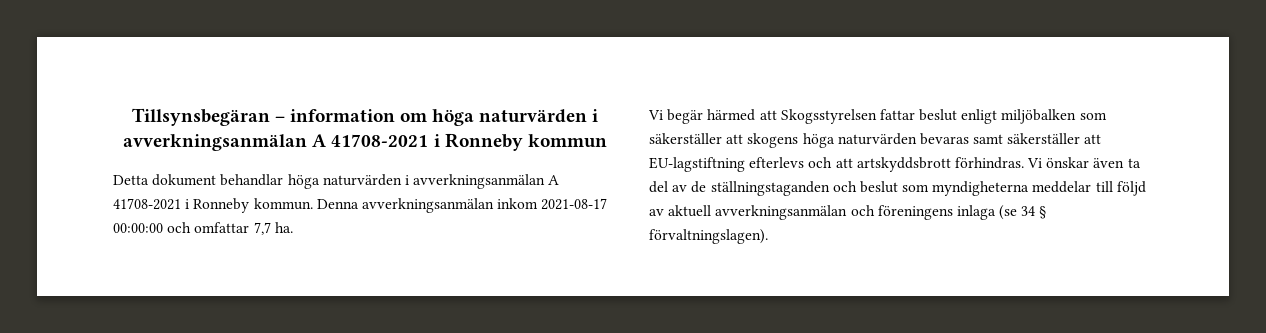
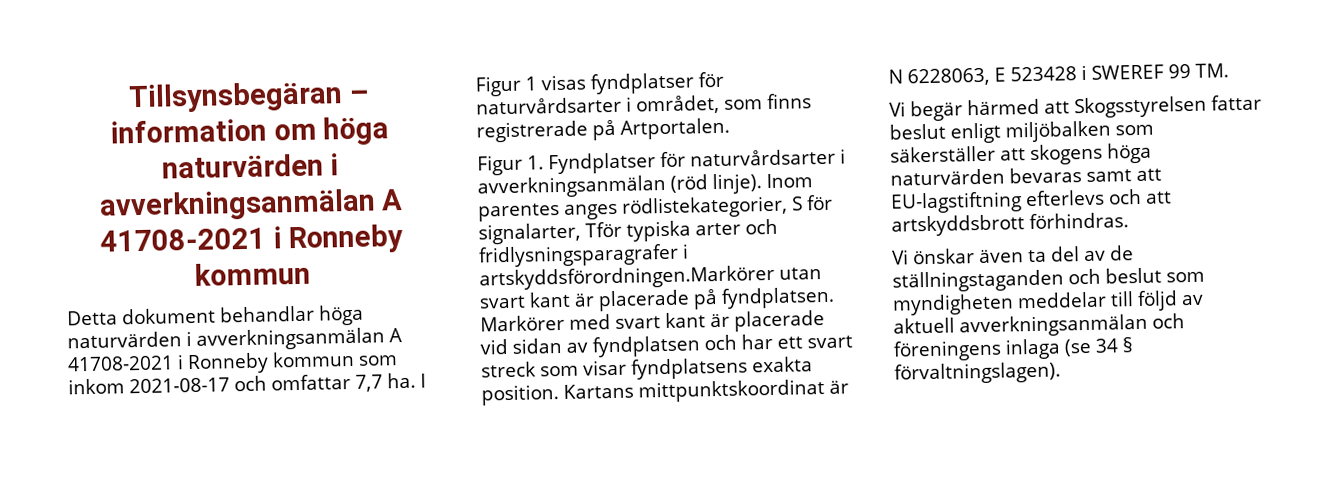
[253,198,494,213] kommun. Denna avverkningsanmälan -> [272,350,398,368] kommun som
[113,223,163,233] 00:00:00 -> (230, 385) none
(293, 227) none -> [420,373,426,388] [475,71,724,97] [476,93,812,115] [476,117,730,143] [477,148,846,176] [477,173,813,199] [478,194,833,222] [478,218,778,245] [478,243,689,268] [479,264,822,291] [479,286,835,312] [480,309,825,332] [480,333,853,358] [481,356,813,380] [481,378,849,406] [888,63,1229,87] I Figur 1 visas fyndplatser för naturvårdsarter i området, som finns registrerade på Artportalen. // Figur 1. Fyndplatser för naturvårdsarter i avverkningsanmälan (röd linje). Inom parentes anges rödlistekategorier, S för signalarter, Tför typiska arter och fridlysningsparagrafer i artskyddsförordningen.Markörer utan svart kant är placerade på fyndplatsen. Markörer med svart kant är placerade vid sidan av fyndplatsen och har ett svart streck som visar fyndplatsens exakta position. Kartans mittpunktskoordinat är N 6228063, E 523428 i SWEREF 99 TM.
[1007,133,1081,144] säkerställer -> (1132, 175) none
(1024, 163) none -> (1129, 221) //
[932,181,1030,196] myndigheterna -> [892,293,1014,316] myndigheten

